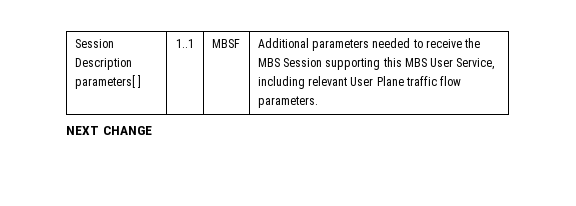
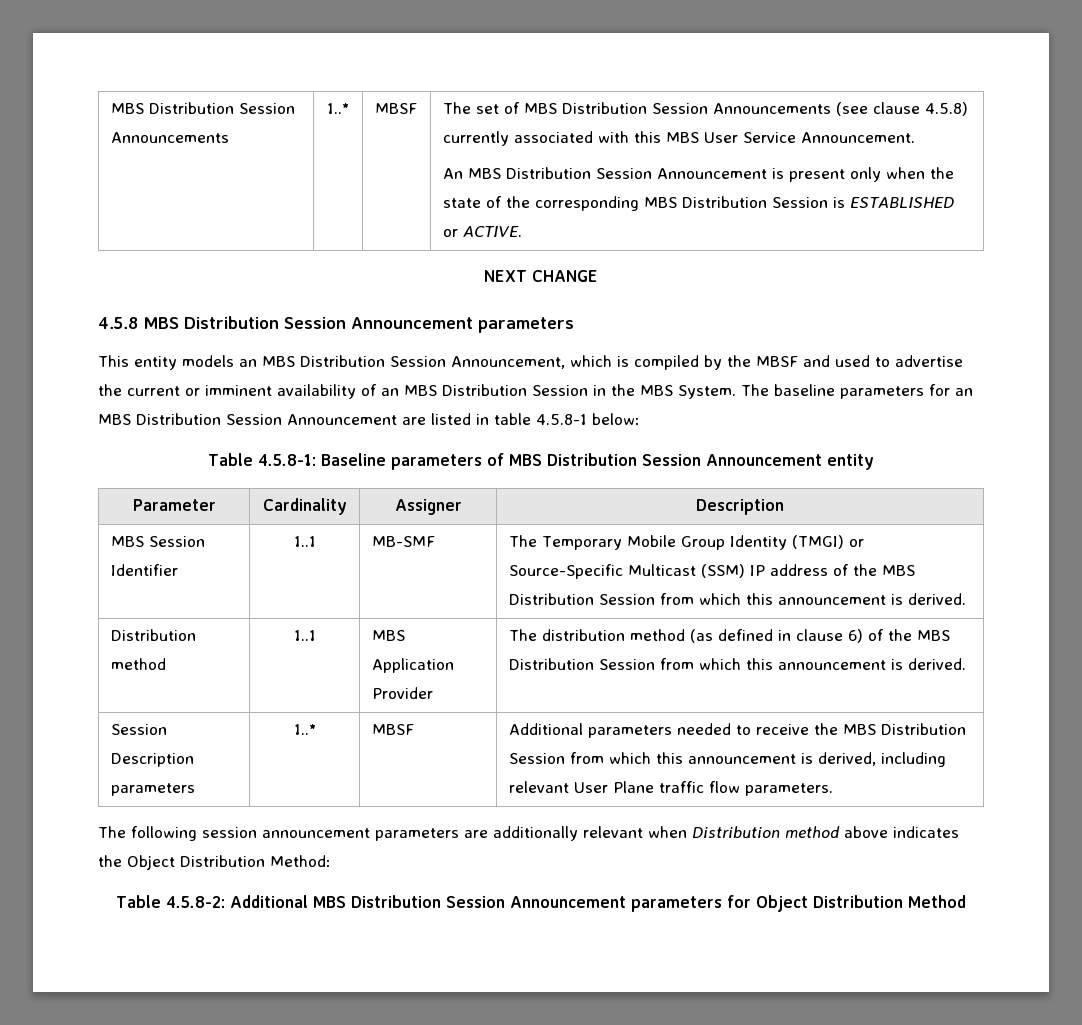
[74,39,114,48] [74,58,132,70] [74,75,142,89] [176,39,194,48] Session Description parameters[ ] | 1..1 -> [110,102,295,114] [110,132,229,143] [327,103,349,114] [374,103,417,114] [442,102,968,116] [442,131,915,146] [442,167,954,182] [442,196,954,211] [442,226,522,237] [484,270,598,282] [98,316,574,333] [98,355,963,370] [98,384,973,399] [98,413,640,425] [208,453,874,470] [132,499,216,511] [262,498,347,515] [394,499,462,515] [696,499,784,515] [110,536,205,547] [110,564,178,576] [293,536,316,547] [371,536,435,547] [508,535,864,550] [508,564,915,579] [508,593,966,605] [110,629,196,641] [110,658,166,670] [293,630,316,641] [371,630,405,641] [371,658,454,673] [371,687,433,699] [508,629,950,643] [508,658,966,670] [110,724,167,735] [110,753,194,767] [110,783,195,796] [293,724,316,735] MBS Distribution Session Announcements | 1..* | MBSF | The set of MBS Distribution Session Announcements (see clause 4.5.8) currently associated with this MBS User Service Announcement. // An MBS Distribution Session Announcement is present only when the state of the corresponding MBS Distribution Session is ESTABLISHED or ACTIVE. // NEXT CHANGE // 4.5.8 MBS Distribution Session Announcement parameters // This entity models an MBS Distribution Session Announcement, which is compiled by the MBSF and used to advertise the current or imminent availability of an MBS Distribution Session in the MBS System. The baseline parameters for an MBS Distribution Session Announcement are listed in table 4.5.8-1 below: // Table 4.5.8-1: Baseline parameters of MBS Distribution Session Announcement entity // Parameter | Cardinality | Assigner | Description // MBS Session Identifier | 1..1 | MB-SMF | The Temporary Mobile Group Identity (TMGI) or Source-Specific Multicast (SSM) IP address of the MBS Distribution Session from which this announcement is derived. // Distribution method | 1..1 | MBS Application Provider | The distribution method (as defined in clause 6) of the MBS Distribution Session from which this announcement is derived. // Session Description parameters | 1..*
[283,57,495,70] Session supporting this MBS User Service, -> [880,723,966,735] [508,752,876,766] Distribution Session from which this announcement is derived,
[66,126,152,135] NEXT CHANGE -> [98,826,959,841] [98,855,331,870] [116,895,966,912] The following session announcement parameters are additionally relevant when Distribution method above indicates the Object Distribution Method: // Table 4.5.8-2: Additional MBS Distribution Session Announcement parameters for Object Distribution Method

